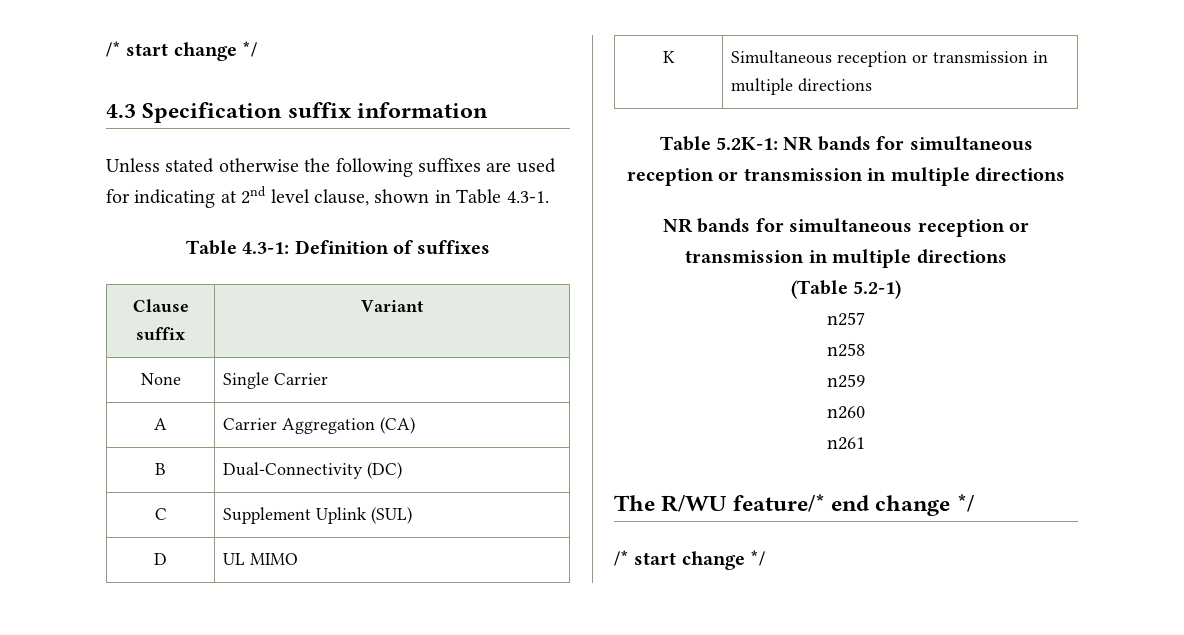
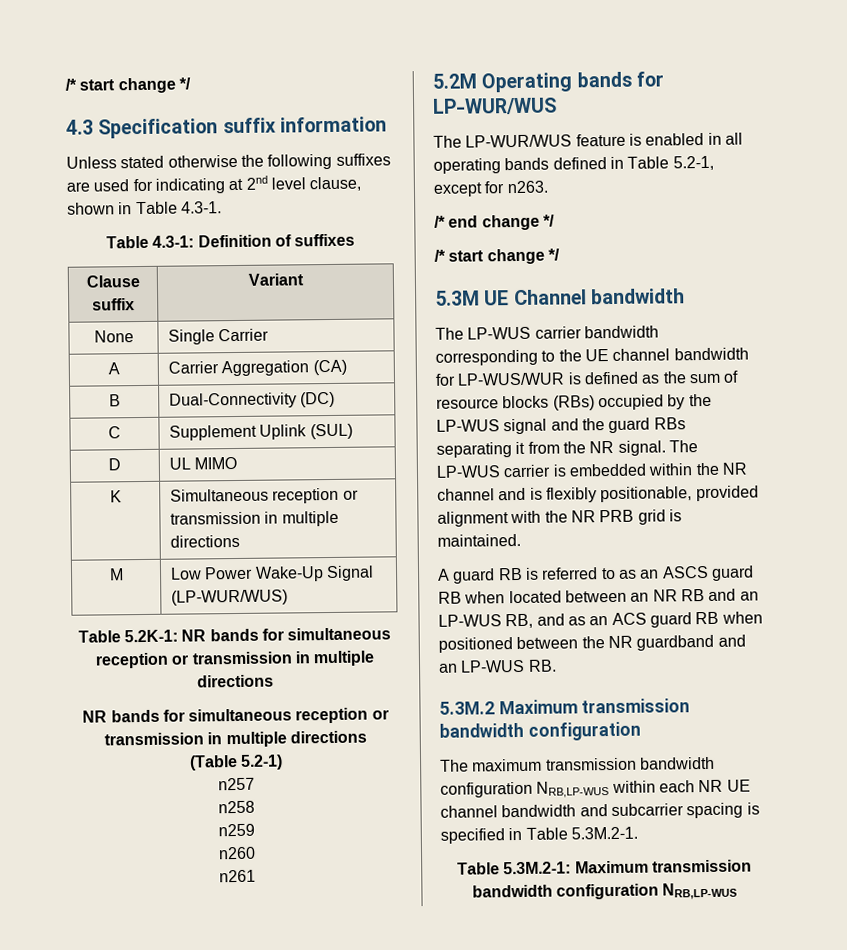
(873, 85) none -> [108,568,124,581] [169,565,374,582] [170,589,288,606] // M | Low Power Wake-Up Signal (LP-WUR/WUS)
[614,494,825,512] The R/WU feature/* -> [432,71,664,93] [432,97,557,115] [433,132,743,148] [433,155,714,174] [433,180,549,197] [434,215,446,228] 5.2M Operating bands for LP-WUR/WUS // The LP-WUR/WUS feature is enabled in all operating bands defined in Table 5.2-1, except for n263. // /*
(767, 558) none -> [435,288,685,306] [435,325,659,340] [435,347,749,366] [435,370,740,386] [436,393,712,411] [436,417,686,435] [436,440,698,458] [436,462,748,478] [437,485,759,503] [437,509,682,527] [437,533,521,547] [437,565,754,584] [438,588,759,604] [438,611,763,629] [438,634,746,653] [439,659,557,673] [439,698,691,715] [439,721,641,741] [440,756,715,772] [440,779,751,798] [440,802,760,819] [440,826,638,844] [457,859,752,875] [471,882,738,900] // 5.3M UE Channel bandwidth // The LP-WUS carrier bandwidth corresponding to the UE channel bandwidth for LP-WUS/WUR is defined as the sum of resource blocks (RBs) occupied by the LP-WUS signal and the guard RBs separating it from the NR signal. The LP-WUS carrier is embedded within the NR channel and is flexibly positionable, provided alignment with the NR PRB grid is maintained. // A guard RB is referred to as an ASCS guard RB when located between an NR RB and an LP-WUS RB, and as an ACS guard RB when positioned between the NR guardband and an LP-WUS RB. // 5.3M.2 Maximum transmission bandwidth configuration // The maximum transmission bandwidth configuration NRB,LP-WUS within each NR UE channel bandwidth and subcarrier spacing is specified in Table 5.3M.2-1. // Table 5.3M.2-1: Maximum transmission bandwidth configuration NRB,LP-WUS

